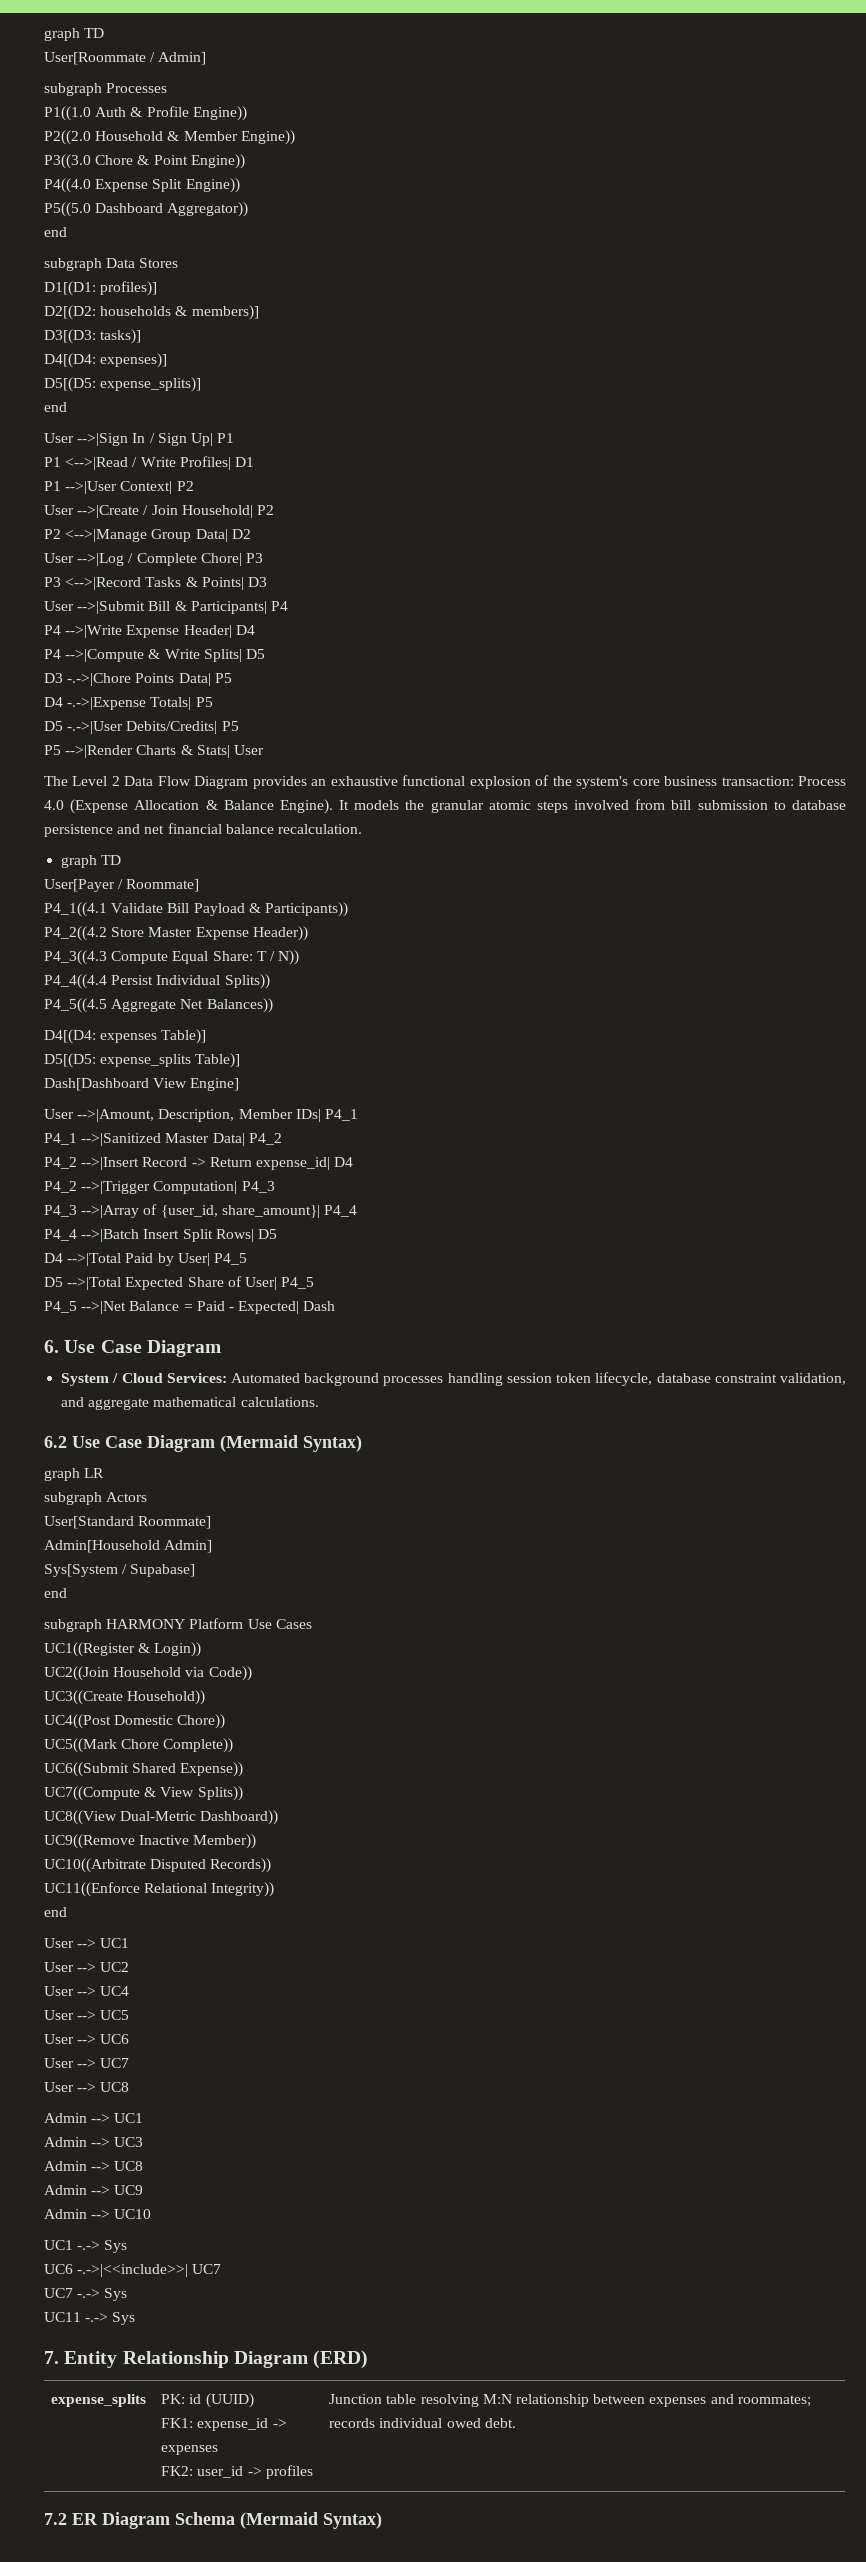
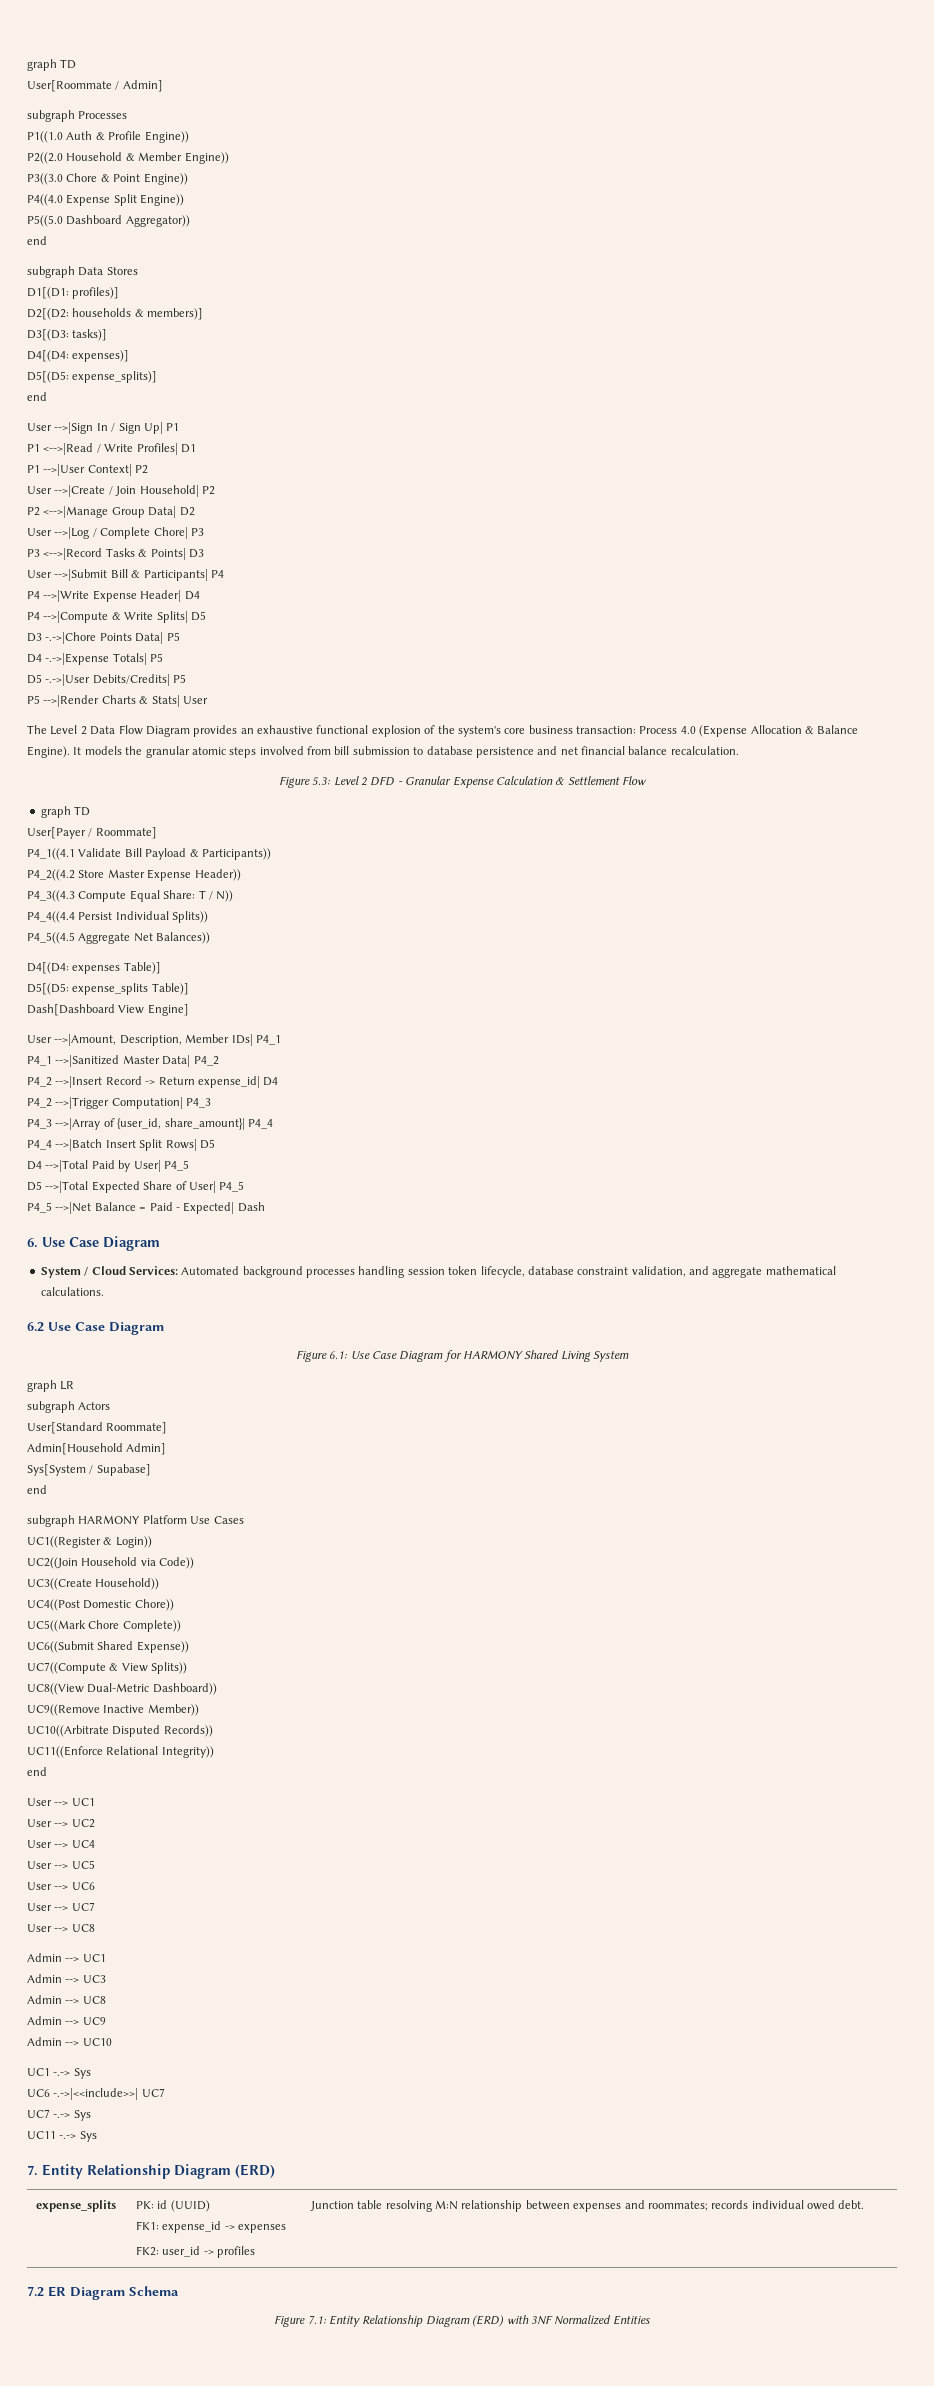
(362, 829) none -> [278,776,648,788] // Figure 5.3: Level 2 DFD - Granular Expense Calculation & Settlement Flow
[220,1435,362,1452] (Mermaid Syntax) -> [295,1350,630,1362] // Figure 6.1: Use Case Diagram for HARMONY Shared Living System
[240,2512,382,2529] (Mermaid Syntax) -> [274,2315,650,2327] // Figure 7.1: Entity Relationship Diagram (ERD) with 3NF Normalized Entities

